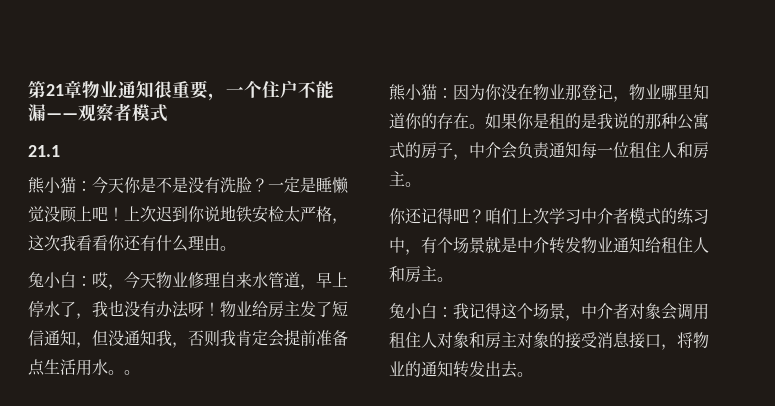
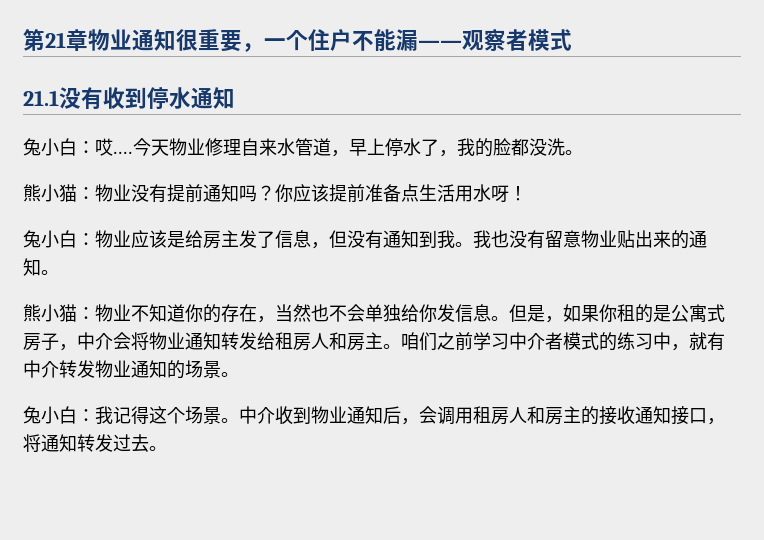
[28,176,349,194] [28,205,348,224] [28,235,236,252] // 熊小猫：今天你是不是没有洗脸？一定是睡懒觉没顾上吧！上次迟到你说地铁安检太严格，这次我看看你还有什么理由。 -> [59,87,235,109] 没有收到停水通知
[108,284,124,290] ， -> [113,151,133,154] ....
[108,300,348,318] [28,330,284,348] 也没有办法呀！物业给房主发了短信通知，但没通知我，否则我肯定会 -> [475,138,583,157] [23,184,329,203] 的脸都没洗。 // 熊小猫：物业没有提前通知吗？你应该
[108,370,140,375] [389,84,709,102] [389,112,709,130] [389,142,709,160] [389,171,421,187] [389,208,549,225] 。。 // 熊小猫：因为你没在物业那登记，物业哪里知道你的存在。如果你是租的是我说的那种公寓式的房子，中介会负责通知每一位租住人和房主。 // 你还记得吧？咱们上次 -> [491,185,527,202] [23,230,707,249] [23,258,59,276] [23,304,725,323] [23,332,473,351] 呀！ // 兔小白：物业应该是给房主发了信息，但没有通知到我。我也没有留意物业贴出来的通知。 // 熊小猫：物业不知道你的存在，当然也不会单独给你发信息。但是，如果你租的是公寓式房子，中介会将物业通知转发给租房人和房主。咱们之前
[421,237,517,253] 有个场景就是 -> [689,332,725,351] 就有
[645,237,709,253] [389,266,437,283] 给租住人和房主 -> [167,360,221,379] 的场景
[565,303,709,321] [389,332,630,349] ，中介者对象会调用租住人对象和房主对象的接受消息 -> [221,406,671,425] 。中介收到物业通知后，会调用租房人和房主的接收通知
[693,332,709,349] [389,361,501,378] 物业的通知转发出 -> [41,434,131,452] 通知转发过

